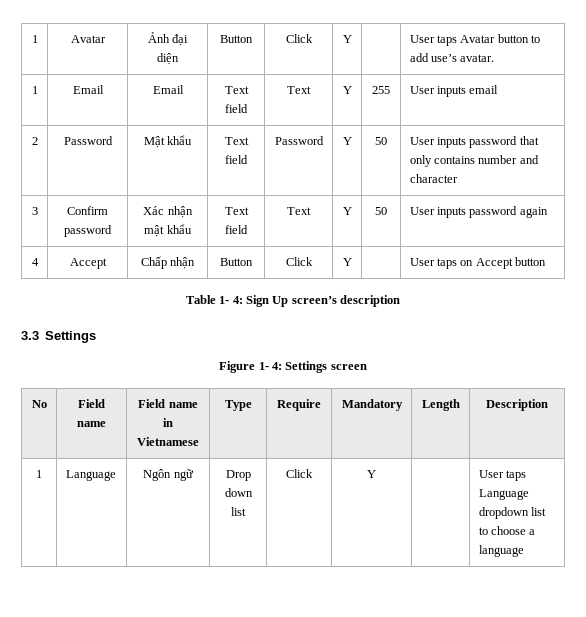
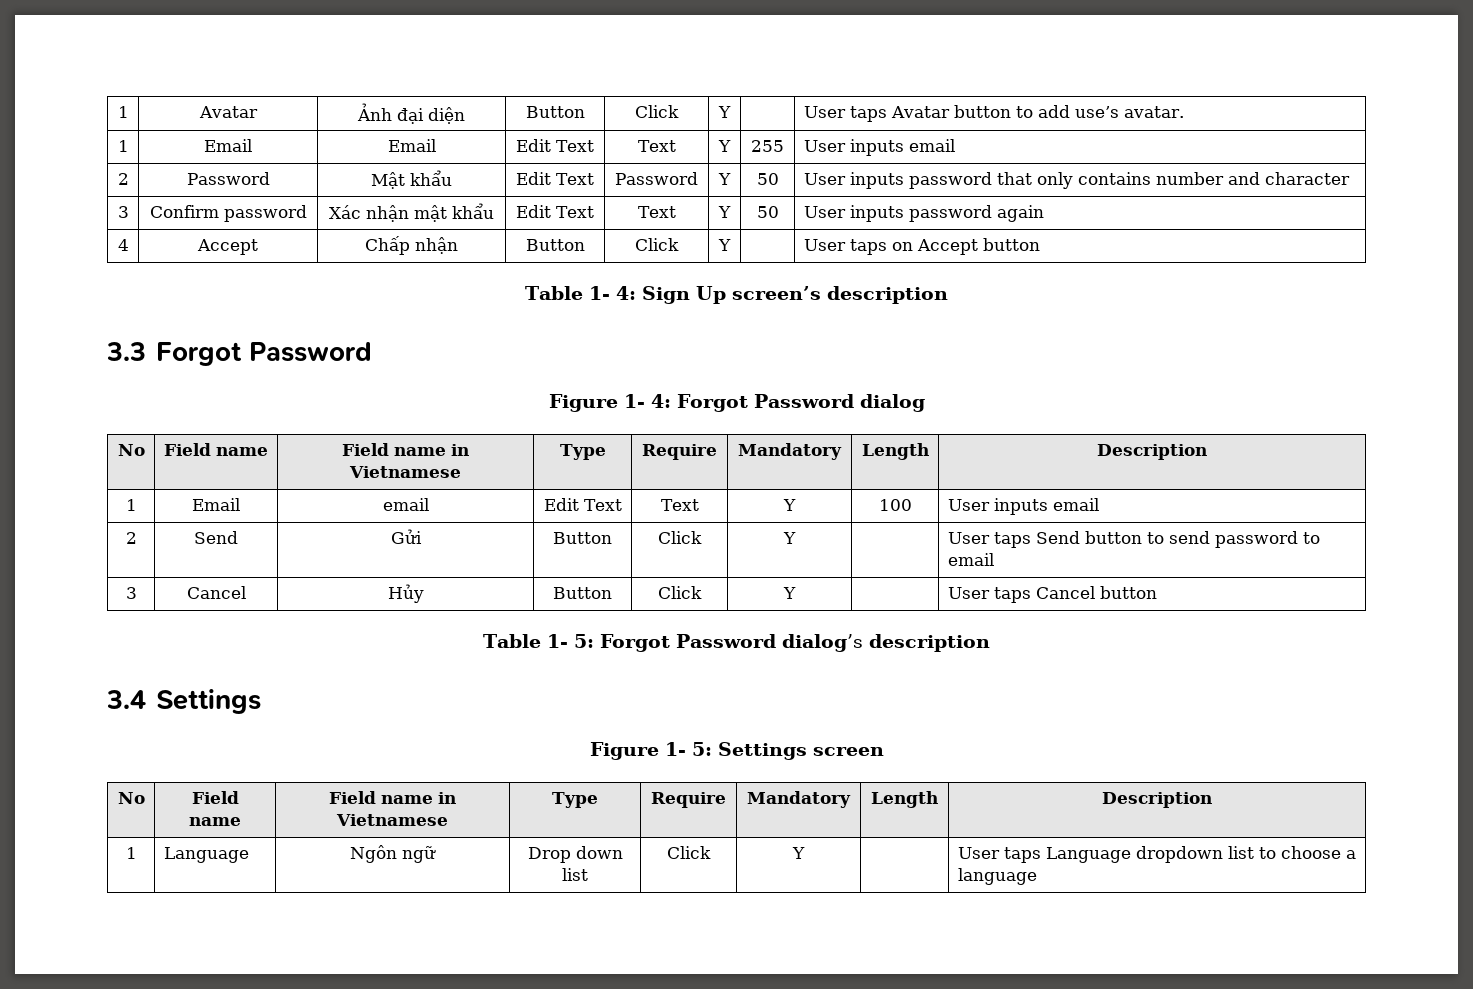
[224,86,249,94] [225,104,248,113] Text field -> [516,139,595,152] Edit Text
[224,137,249,145] [225,155,248,164] Text field -> [516,172,595,185] Edit Text
[224,207,249,215] [225,225,248,234] Text field -> [516,205,595,218] Edit Text
(39, 335) none -> [155,342,372,366] [548,394,925,412] [117,444,145,456] [164,443,268,456] [342,443,469,456] [349,466,461,478] [559,444,606,460] [642,444,717,460] [738,443,842,460] [861,443,929,460] [1097,444,1207,460] [125,499,137,511] [192,498,240,511] [382,498,429,511] [543,498,622,511] [660,499,699,511] [783,499,796,511] [878,499,912,511] [947,498,1099,515] [125,532,137,544] [194,531,238,544] [390,529,422,544] [553,532,612,544] [658,531,702,544] [783,532,796,544] [947,531,1320,548] [947,553,994,566] [125,587,137,599] [186,586,246,599] [387,584,424,603] [553,587,612,599] [658,586,702,599] [783,587,796,599] [947,586,1157,603] [482,634,991,652] [106,690,146,709] Forgot Password // Figure 1- 4: Forgot Password dialog // No | Field name | Field name in Vietnamese | Type | Require | Mandatory | Length | Description // 1 | Email | email | Edit Text | Text | Y | 100 | User inputs email // 2 | Send | Gửi | Button | Click | Y | | User taps Send button to send password to email // 3 | Cancel | Hủy | Button | Click | Y | | User taps Cancel button // Table 1- 5: Forgot Password dialog’s description // 3.4
[272,362,282,370] 4: -> [691,742,712,756] 5:

